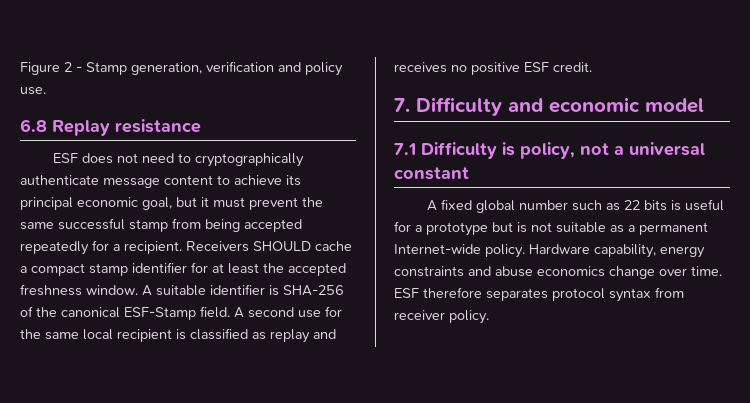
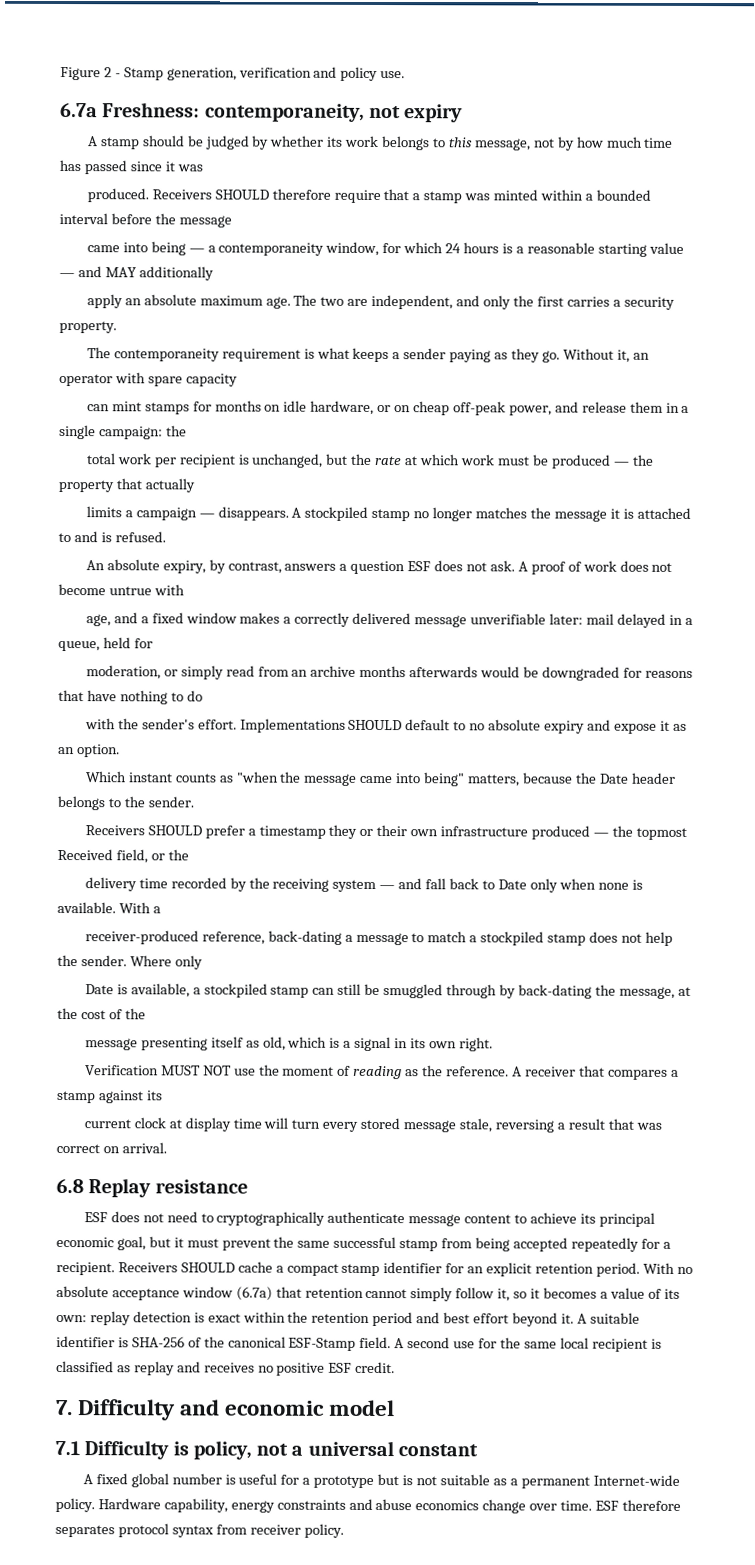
(46, 91) none -> [60,102,464,123] [86,135,674,151] [59,159,203,175] [86,188,651,204] [59,212,232,228] [86,241,684,257] [59,266,214,281] [86,294,675,310] [59,320,117,334] [86,347,650,363] [59,372,238,387] [86,400,690,416] [59,424,187,440] [85,453,654,469] [58,478,195,493] [85,506,691,522] [58,531,166,543] [85,559,673,575] [58,583,185,596] [85,612,693,628] [58,637,153,652] [85,665,693,681] [58,689,203,705] [84,718,687,734] [58,744,120,758] [84,771,676,787] [57,795,194,811] [84,824,687,840] [57,848,189,864] [84,877,643,893] [57,901,161,914] [84,930,673,946] [57,954,203,970] [84,983,691,999] [57,1007,146,1020] [84,1036,493,1052] [84,1064,679,1080] [56,1090,163,1104] [83,1117,662,1133] [56,1142,167,1154] // 6.7a Freshness: contemporaneity, not expiry // A stamp should be judged by whether its work belongs to this message, not by how much time has passed since it was // produced. Receivers SHOULD therefore require that a stamp was minted within a bounded interval before the message // came into being — a contemporaneity window, for which 24 hours is a reasonable starting value — and MAY additionally // apply an absolute maximum age. The two are independent, and only the first carries a security property. // The contemporaneity requirement is what keeps a sender paying as they go. Without it, an operator with spare capacity // can mint stamps for months on idle hardware, or on cheap off-peak power, and release them in a single campaign: the // total work per recipient is unchanged, but the rate at which work must be produced — the property that actually // limits a campaign — disappears. A stockpiled stamp no longer matches the message it is attached to and is refused. // An absolute expiry, by contrast, answers a question ESF does not ask. A proof of work does not become untrue with // age, and a fixed window makes a correctly delivered message unverifiable later: mail delayed in a queue, held for // moderation, or simply read from an archive months afterwards would be downgraded for reasons that have nothing to do // with the sender's effort. Implementations SHOULD default to no absolute expiry and expose it as an option. // Which instant counts as "when the message came into being" matters, because the Date header belongs to the sender. // Receivers SHOULD prefer a timestamp they or their own infrastructure produced — the topmost Received field, or the // delivery time recorded by the receiving system — and fall back to Date only when none is available. With a // receiver-produced reference, back-dating a message to match a stockpiled stamp does not help the sender. Where only // Date is available, a stockpiled stamp can still be smuggled through by back-dating the message, at the cost of the // message presenting itself as old, which is a signal in its own right. // Verification MUST NOT use the moment of reading as the reference. A receiver that compares a stamp against its // current clock at display time will turn every stored message stale, reversing a result that was correct on arrival.
[212,263,346,276] [20,284,138,296] at least the accepted freshness window. -> [467,1262,693,1277] [56,1285,680,1302] [56,1311,574,1327] an explicit retention period. With no absolute acceptance window (6.7a) that retention cannot simply follow it, so it becomes a value of its own: replay detection is exact within the retention period and best effort beyond it.
[571,200,667,211] such as 22 bits -> (222, 1479) none

